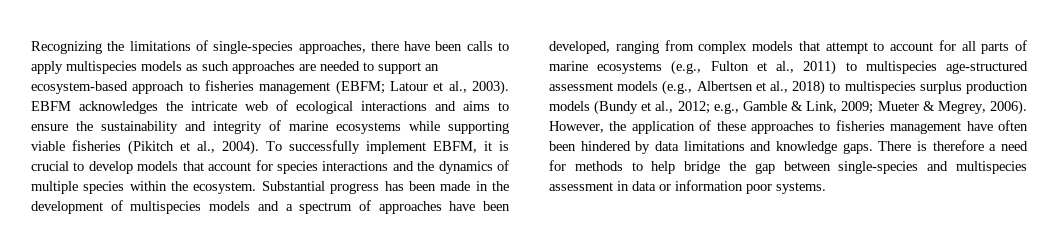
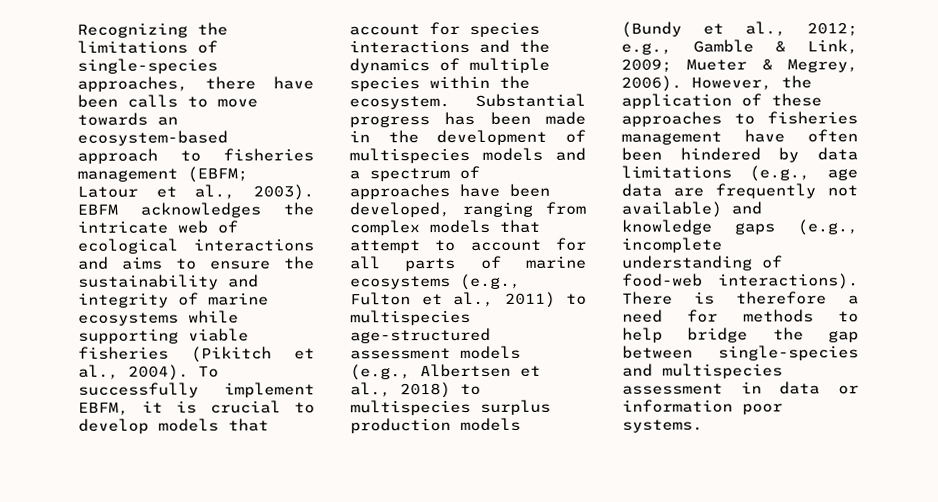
[31,61,421,74] apply multispecies models as such approaches are needed to support -> [217,98,258,108] [77,112,148,126] move towards
[750,141,873,154] and knowledge gaps. -> [749,165,858,182] [621,183,858,199] [621,201,762,218] [621,219,858,236] [621,237,723,253] [622,255,783,271] [622,273,859,290] (e.g., age data are frequently not available) and knowledge gaps (e.g., incomplete understanding of food-web interactions).

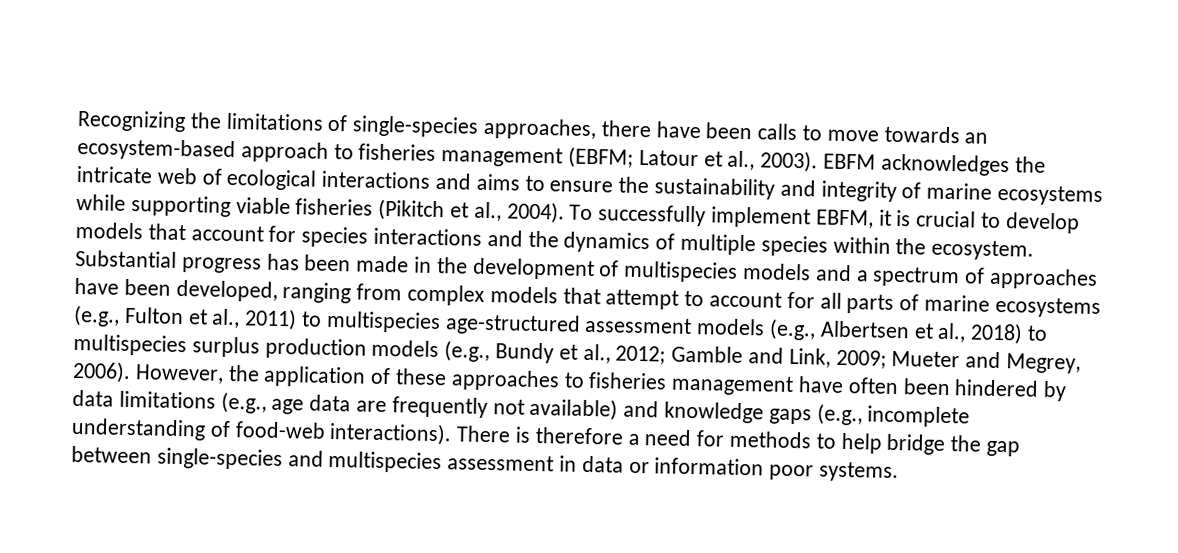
[621,21,682,38] (Bundy -> [444,340,555,364] (e.g., Bundy
[621,39,786,55] e.g., Gamble & -> [671,345,785,364] Gamble and
[761,58,773,71] & -> [965,351,1002,369] and

